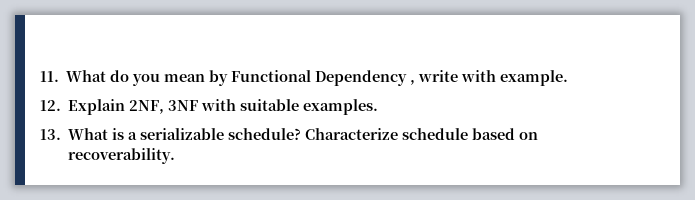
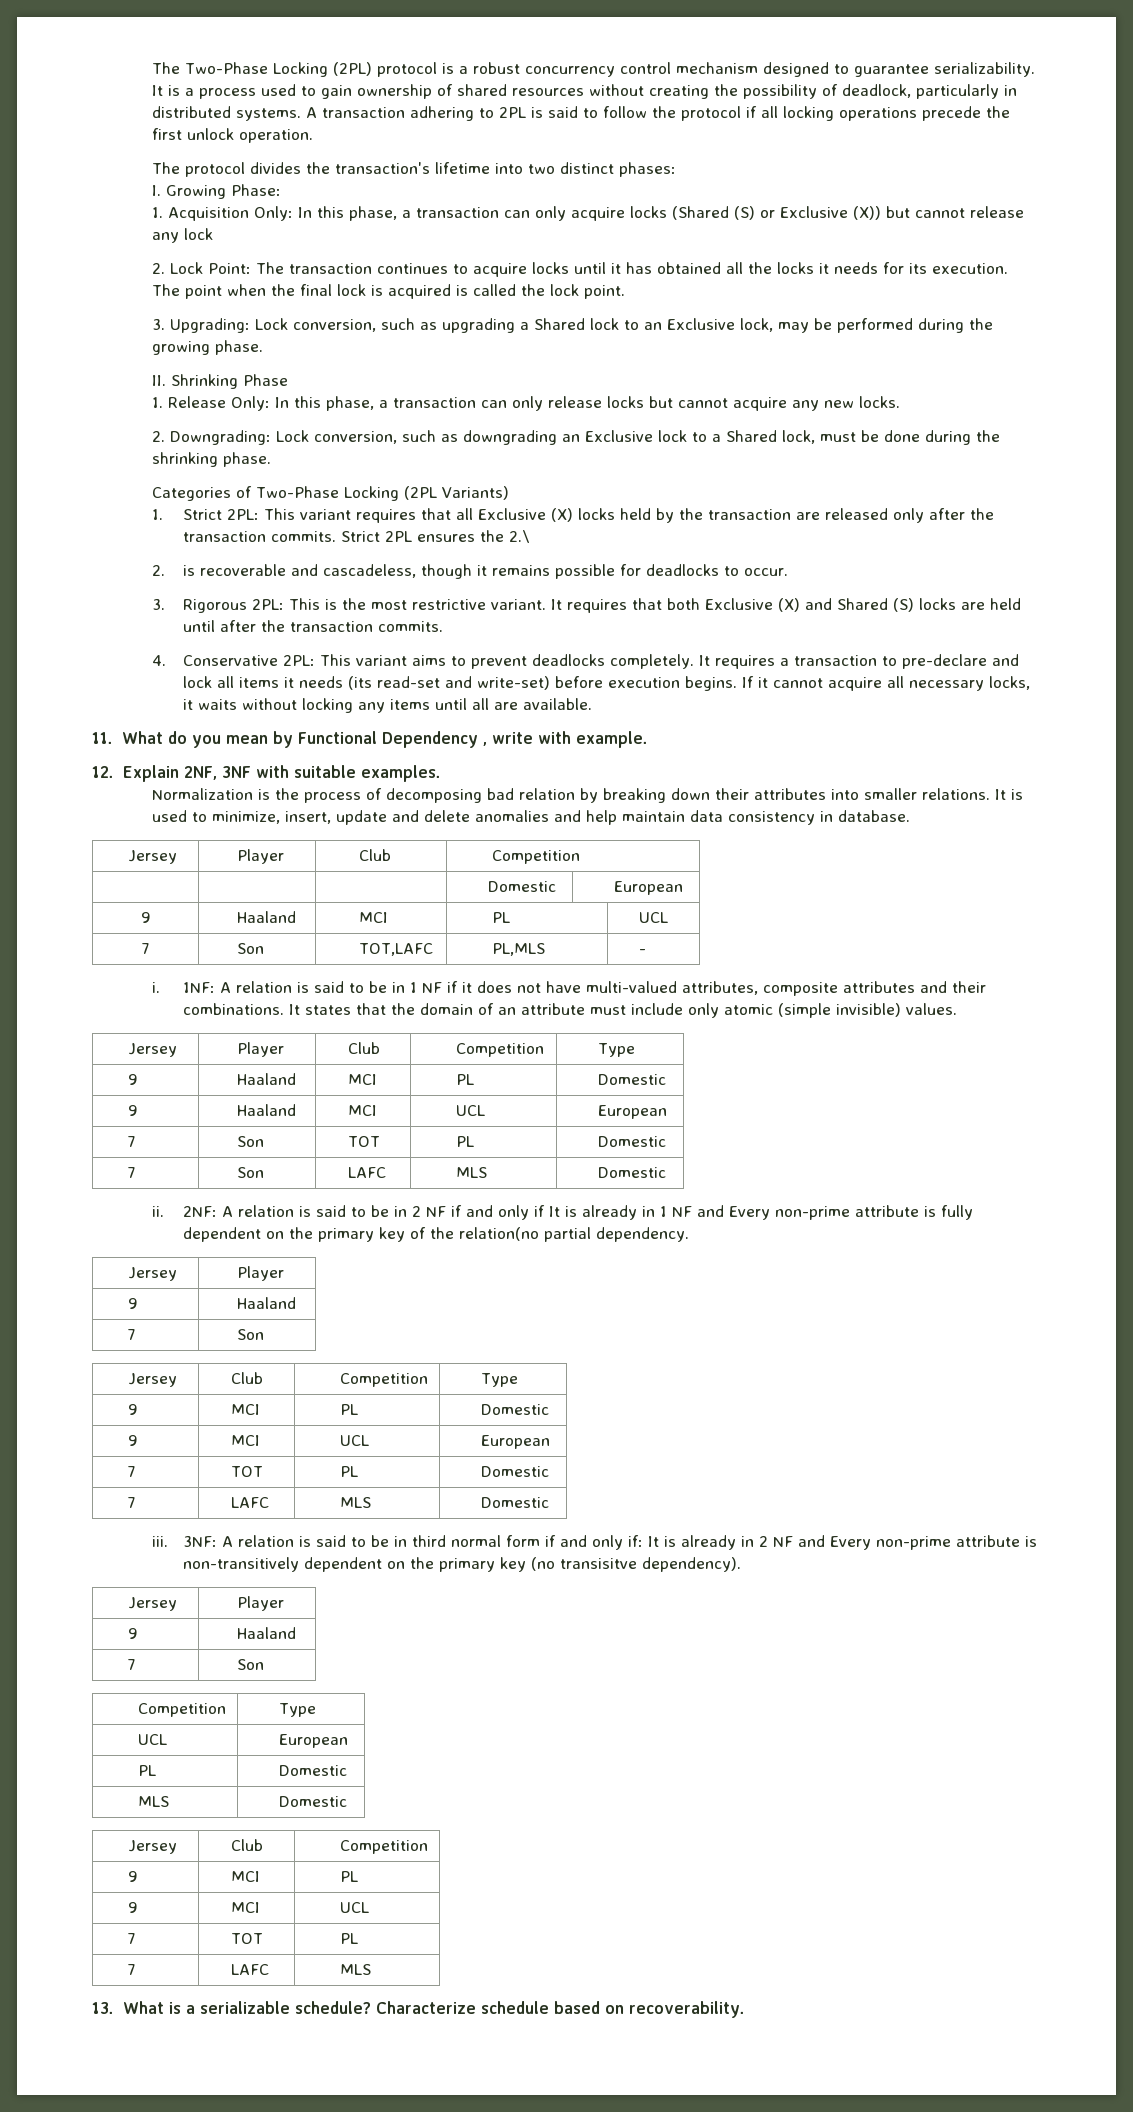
(40, 76) none -> [152,62,1036,77] [152,84,1018,99] [152,106,1011,121] [152,128,314,143] [152,162,677,177] [152,184,282,199] [152,206,1025,221] [152,228,214,243] [152,262,1009,277] [152,284,626,299] [152,318,994,333] [152,340,264,355] [152,374,289,389] [152,396,901,411] [152,430,1001,445] [152,452,272,467] [152,486,510,501] [152,508,994,523] [182,530,530,543] [152,564,788,579] [152,598,1021,613] [182,620,443,632] [152,654,1019,669] [182,676,1030,691] [182,698,592,713] The Two-Phase Locking (2PL) protocol is a robust concurrency control mechanism designed to guarantee serializability. It is a process used to gain ownership of shared resources without creating the possibility of deadlock, particularly in distributed systems. A transaction adhering to 2PL is said to follow the protocol if all locking operations precede the first unlock operation. // The protocol divides the transaction's lifetime into two distinct phases: // I. Growing Phase: // 1. Acquisition Only: In this phase, a transaction can only acquire locks (Shared (S) or Exclusive (X)) but cannot release any lock // 2. Lock Point: The transaction continues to acquire locks until it has obtained all the locks it needs for its execution. The point when the final lock is acquired is called the lock point. // 3. Upgrading: Lock conversion, such as upgrading a Shared lock to an Exclusive lock, may be performed during the growing phase. // II. Shrinking Phase // 1. Release Only: In this phase, a transaction can only release locks but cannot acquire any new locks. // 2. Downgrading: Lock conversion, such as downgrading an Exclusive lock to a Shared lock, must be done during the shrinking phase. // Categories of Two-Phase Locking (2PL Variants) // 1. Strict 2PL: This variant requires that all Exclusive (X) locks held by the transaction are released only after the transaction commits. Strict 2PL ensures the 2.\ // 2. is recoverable and cascadeless, though it remains possible for deadlocks to occur. // 3. Rigorous 2PL: This is the most restrictive variant. It requires that both Exclusive (X) and Shared (S) locks are held until after the transaction commits. // 4. Conservative 2PL: This variant aims to prevent deadlocks completely. It requires a transaction to pre-declare and lock all items it needs (its read-set and write-set) before execution begins. If it cannot acquire all necessary locks, it waits without locking any items until all are available. //
(379, 107) none -> [152,788,1024,803] [152,810,911,825] [128,850,178,864] [237,849,285,864] [358,849,391,861] [492,850,581,864] [488,881,557,892] [614,881,684,895] [140,912,151,923] [237,911,297,923] [358,912,388,923] [492,912,511,923] [638,912,668,923] [142,943,149,954] [237,943,265,954] [358,943,433,956] [492,943,546,956] [638,949,646,954] [152,981,986,996] [182,1003,957,1018] [128,1043,178,1057] [237,1042,285,1057] [347,1042,380,1054] [456,1043,545,1057] [598,1043,636,1057] [128,1074,139,1085] [237,1073,297,1085] [347,1074,377,1085] [456,1074,475,1085] [598,1074,667,1085] [128,1105,139,1116] [237,1104,297,1116] [347,1105,377,1116] [456,1105,486,1116] [598,1105,668,1119] [128,1136,136,1147] [237,1136,265,1147] [347,1136,380,1147] [456,1136,475,1147] [598,1136,667,1147] [128,1167,136,1178] [237,1167,265,1178] [347,1167,386,1178] [456,1167,488,1178] [598,1167,667,1178] [152,1205,973,1220] [182,1227,689,1242] [128,1267,178,1281] [237,1266,285,1281] [128,1298,139,1309] [237,1297,297,1309] [128,1329,136,1340] [237,1329,265,1340] [128,1373,178,1387] [231,1372,264,1384] [340,1373,429,1387] [481,1373,519,1387] [128,1404,139,1415] [231,1404,261,1415] [340,1404,359,1415] [481,1404,550,1415] [128,1435,139,1446] [231,1435,261,1446] [340,1435,370,1446] [481,1435,551,1449] [128,1466,136,1477] [231,1466,264,1477] [340,1466,359,1477] [481,1466,550,1477] [128,1497,136,1508] [231,1497,270,1508] [340,1497,372,1508] [481,1497,550,1508] [152,1535,1037,1550] [182,1557,741,1572] [128,1597,178,1611] [237,1596,285,1611] [128,1628,139,1639] [237,1627,297,1639] [128,1659,136,1670] [237,1659,265,1670] [138,1703,227,1717] [279,1703,317,1717] [138,1734,168,1745] [279,1734,349,1748] [138,1765,157,1776] [279,1765,348,1776] [138,1796,170,1807] [279,1796,348,1807] [128,1840,178,1854] [231,1839,264,1851] [340,1840,429,1854] [128,1871,139,1882] [231,1871,261,1882] [340,1871,359,1882] [128,1902,139,1913] [231,1902,261,1913] [340,1902,370,1913] [128,1933,136,1944] [231,1933,264,1944] [340,1933,359,1944] [128,1964,136,1975] [231,1964,270,1975] [340,1964,372,1975] // Normalization is the process of decomposing bad relation by breaking down their attributes into smaller relations. It is used to minimize, insert, update and delete anomalies and help maintain data consistency in database. // Jersey | Player | Club | Competition // | | | Domestic | European // 9 | Haaland | MCI | PL | UCL // 7 | Son | TOT,LAFC | PL,MLS | - // i. 1NF: A relation is said to be in 1 NF if it does not have multi-valued attributes, composite attributes and their combinations. It states that the domain of an attribute must include only atomic (simple invisible) values. // Jersey | Player | Club | Competition | Type // 9 | Haaland | MCI | PL | Domestic // 9 | Haaland | MCI | UCL | European // 7 | Son | TOT | PL | Domestic // 7 | Son | LAFC | MLS | Domestic // ii. 2NF: A relation is said to be in 2 NF if and only if It is already in 1 NF and Every non-prime attribute is fully dependent on the primary key of the relation(no partial dependency. // Jersey | Player // 9 | Haaland // 7 | Son // Jersey | Club | Competition | Type // 9 | MCI | PL | Domestic // 9 | MCI | UCL | European // 7 | TOT | PL | Domestic // 7 | LAFC | MLS | Domestic // iii. 3NF: A relation is said to be in third normal form if and only if: It is already in 2 NF and Every non-prime attribute is non-transitively dependent on the primary key (no transisitve dependency). // Jersey | Player // 9 | Haaland // 7 | Son // Competition | Type // UCL | European // PL | Domestic // MLS | Domestic // Jersey | Club | Competition // 9 | MCI | PL // 9 | MCI | UCL // 7 | TOT | PL // 7 | LAFC | MLS

